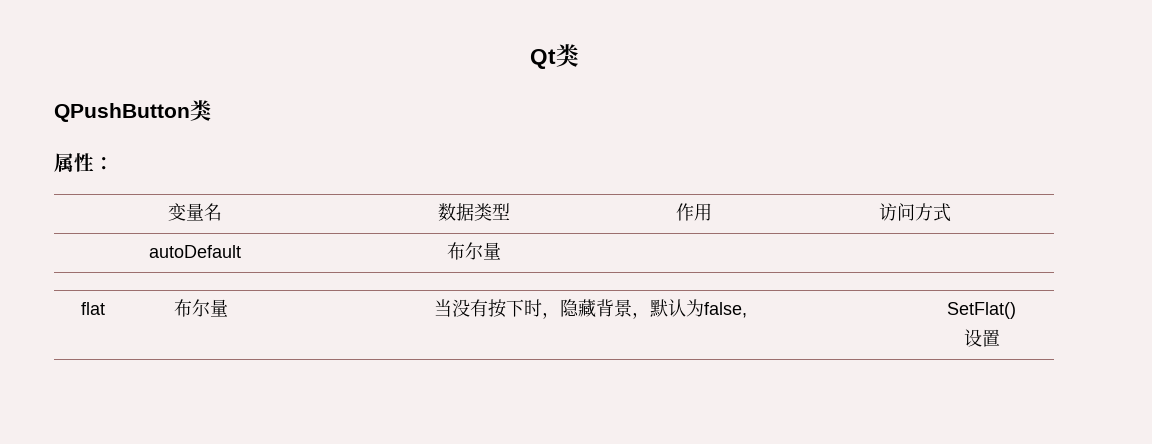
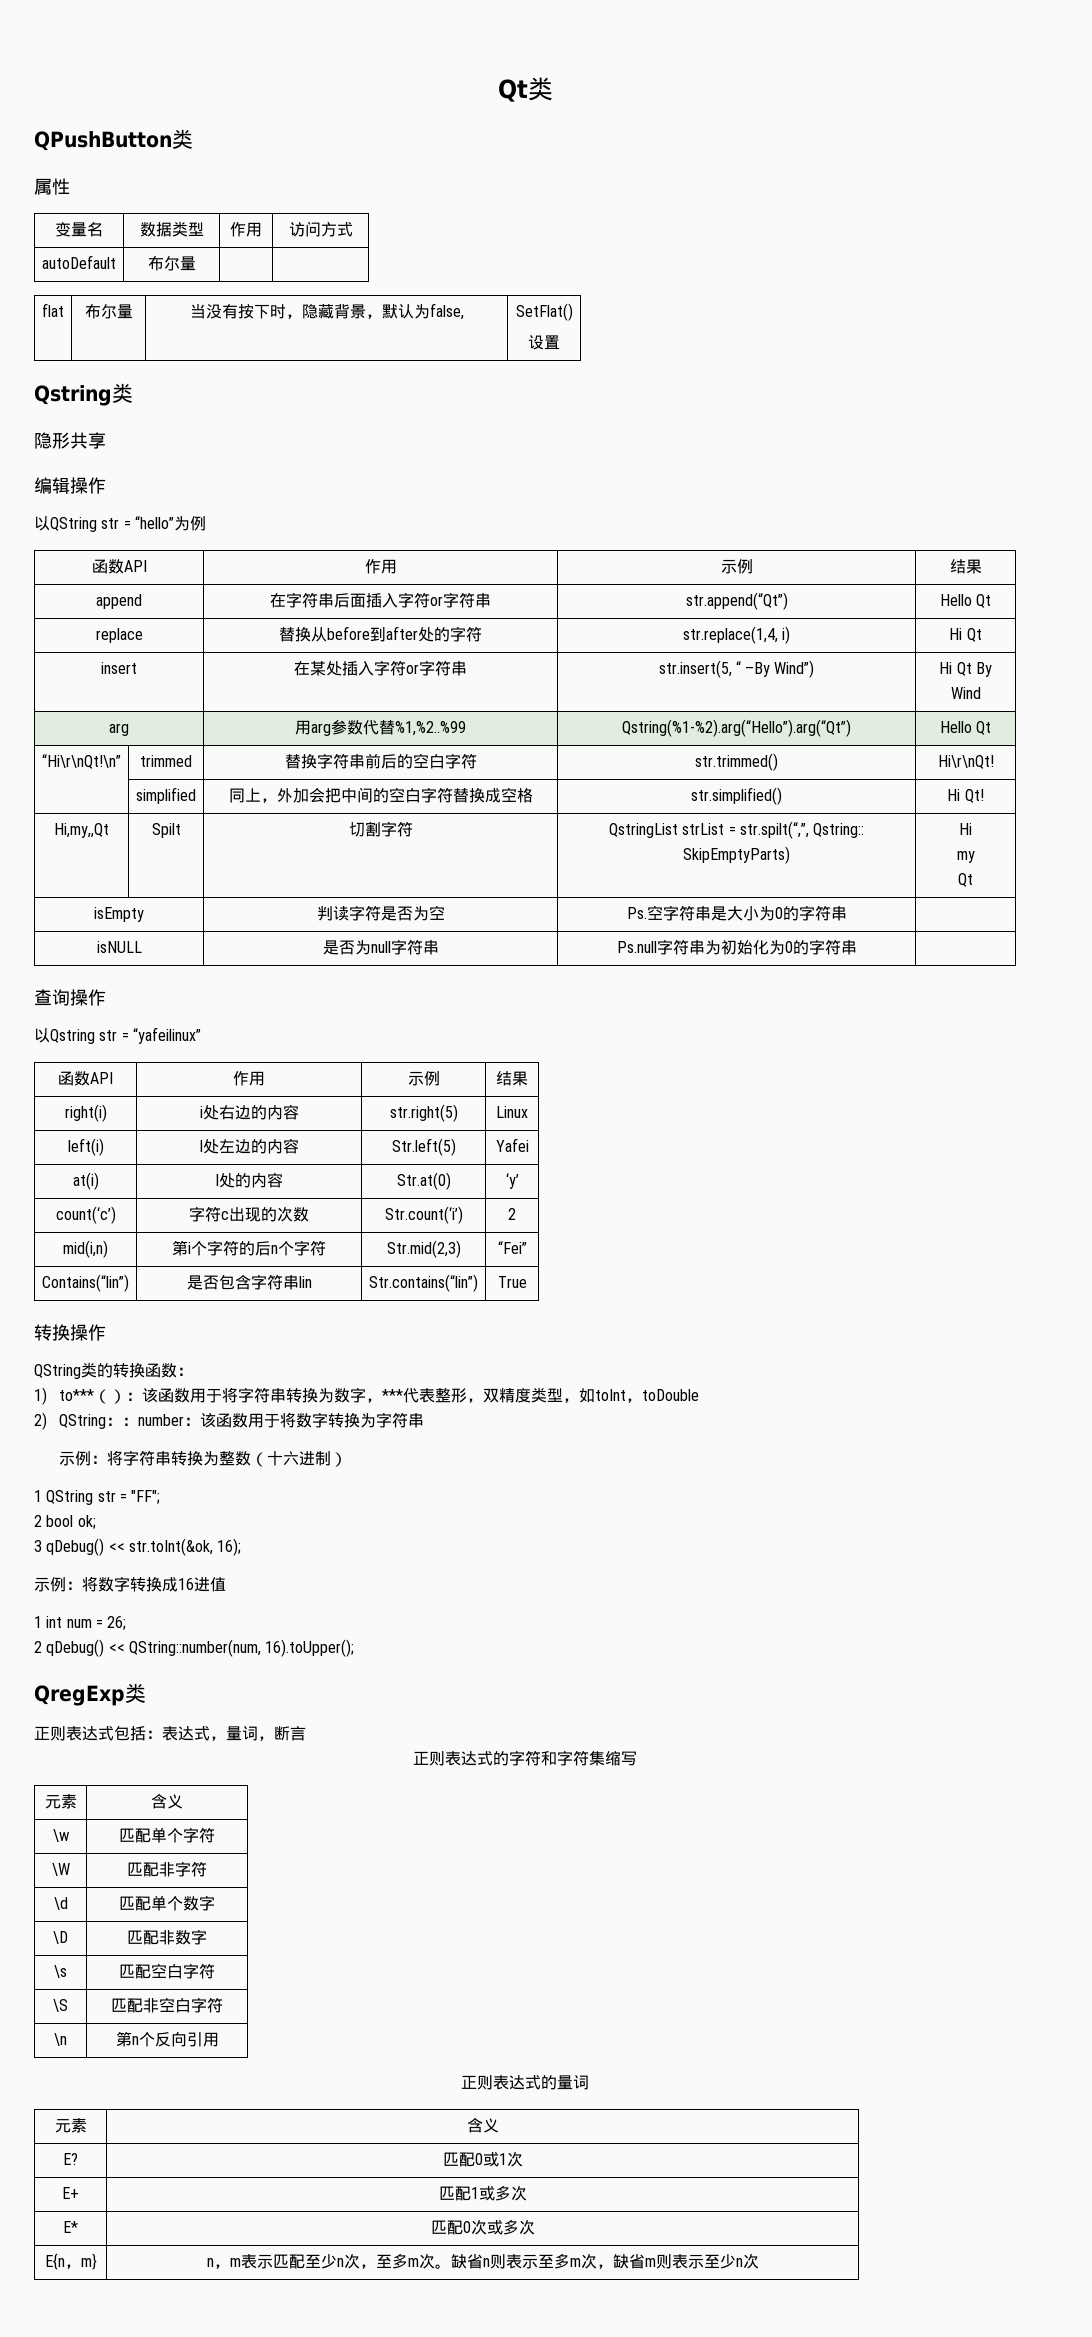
[94,157,114,170] ： -> (70, 186) none
(1000, 338) none -> [34,383,133,406] [34,432,106,449] [34,477,106,494] [34,516,206,532] [91,559,147,574] [364,559,397,574] [720,559,753,574] [949,559,982,574] [96,594,142,609] [270,592,491,608] [685,592,788,610] [939,594,992,608] [95,628,143,643] [279,626,482,642] [682,626,791,644] [949,628,982,642] [101,662,137,674] [294,660,467,676] [658,660,815,678] [939,662,992,677] [950,687,981,699] [109,723,129,736] [295,720,466,736] [622,719,851,737] [939,721,992,735] [42,754,121,769] [140,755,192,767] [284,753,477,769] [695,753,778,771] [937,755,994,769] [136,787,196,804] [228,787,533,803] [691,787,782,805] [947,789,984,803] [54,823,109,838] [151,823,181,838] [348,821,413,837] [608,821,865,839] [683,846,790,864] [959,823,972,835] [956,851,975,863] [958,873,973,887] [94,907,144,922] [316,905,445,921] [626,905,847,921] [96,941,142,953] [322,939,439,955] [616,939,857,955] [34,989,106,1006] [34,1027,201,1044] [58,1071,113,1086] [233,1071,265,1086] [407,1071,440,1086] [496,1071,528,1086] [64,1104,107,1122] [199,1104,299,1120] [389,1104,458,1122] [496,1106,528,1118] [67,1138,104,1156] [199,1138,299,1154] [391,1138,456,1156] [495,1138,529,1152] [72,1172,99,1190] [215,1172,283,1188] [396,1172,451,1190] [505,1173,519,1189] [55,1206,116,1224] [189,1206,309,1222] [384,1206,463,1224] [508,1208,516,1220] [63,1240,108,1258] [172,1240,326,1256] [386,1240,461,1258] [497,1241,527,1254] [42,1274,129,1292] [186,1274,312,1290] [369,1274,478,1292] [497,1276,527,1288] [34,1324,106,1341] [34,1362,193,1379] [34,1387,699,1405] [34,1412,424,1430] [58,1450,347,1467] [34,1490,161,1505] [34,1515,96,1529] [34,1538,242,1556] [34,1576,226,1592] [34,1616,127,1630] [34,1639,355,1657] [34,1683,146,1706] [34,1725,306,1741] [413,1750,637,1766] [44,1794,77,1809] [151,1794,183,1809] [52,1829,69,1842] [119,1827,215,1843] [51,1863,70,1876] [127,1861,207,1877] [53,1897,68,1910] [119,1895,215,1911] [53,1931,68,1944] [127,1929,207,1945] [54,1965,67,1978] [119,1963,215,1979] [53,1999,68,2012] [111,1997,223,2013] [54,2033,67,2046] [115,2031,219,2047] [461,2075,589,2090] [54,2118,87,2133] [466,2118,499,2133] [63,2153,78,2165] [442,2151,523,2167] [62,2187,79,2199] [438,2185,527,2201] [63,2221,78,2233] [430,2219,535,2235] [44,2253,97,2270] [206,2253,759,2269] // Qstring类 // 隐形共享 // 编辑操作 // 以QString str = “hello”为例 // 函数API | 作用 | 示例 | 结果 // append | 在字符串后面插入字符or字符串 | str.append(“Qt”) | Hello Qt // replace | 替换从before到after处的字符 | str.replace(1,4, i) | Hi Qt // insert | 在某处插入字符or字符串 | str.insert(5, “ –By Wind”) | Hi Qt By Wind // arg | 用arg参数代替%1,%2..%99 | Qstring(%1-%2).arg(“Hello”).arg(“Qt”) | Hello Qt // “Hi\r\nQt!\n” | trimmed | 替换字符串前后的空白字符 | str.trimmed() | Hi\r\nQt! // | simplified | 同上，外加会把中间的空白字符替换成空格 | str.simplified() | Hi Qt! // Hi,my,,Qt | Spilt | 切割字符 | QstringList strList = str.spilt(“,”, Qstring:: SkipEmptyParts) | Hi // my // Qt // isEmpty | 判读字符是否为空 | Ps.空字符串是大小为0的字符串 | // isNULL | 是否为null字符串 | Ps.null字符串为初始化为0的字符串 | // 查询操作 // 以Qstring str = “yafeilinux” // 函数API | 作用 | 示例 | 结果 // right(i) | i处右边的内容 | str.right(5) | Linux // left(i) | I处左边的内容 | Str.left(5) | Yafei // at(i) | I处的内容 | Str.at(0) | ‘y’ // count(‘c’) | 字符c出现的次数 | Str.count(‘i’) | 2 // mid(i,n) | 第i个字符的后n个字符 | Str.mid(2,3) | “Fei” // Contains(“lin”) | 是否包含字符串lin | Str.contains(“lin”) | True // 转换操作 // QString类的转换函数： // 1) to***（）：该函数用于将字符串转换为数字，***代表整形，双精度类型，如toInt，toDouble // 2) QString：：number：该函数用于将数字转换为字符串 // 示例：将字符串转换为整数（十六进制） // 1 QString str = "FF"; // 2 bool ok; // 3 qDebug() << str.toInt(&ok, 16); // 示例：将数字转换成16进值 // 1 int num = 26; // 2 qDebug() << QString::number(num, 16).toUpper(); // QregExp类 // 正则表达式包括：表达式，量词，断言 // 正则表达式的字符和字符集缩写 // 元素 | 含义 // \w | 匹配单个字符 // \W | 匹配非字符 // \d | 匹配单个数字 // \D | 匹配非数字 // \s | 匹配空白字符 // \S | 匹配非空白字符 // \n | 第n个反向引用 // 正则表达式的量词 // 元素 | 含义 // E? | 匹配0或1次 // E+ | 匹配1或多次 // E* | 匹配0次或多次 // E{n，m} | n，m表示匹配至少n次，至多m次。缺省n则表示至多m次，缺省m则表示至少n次

